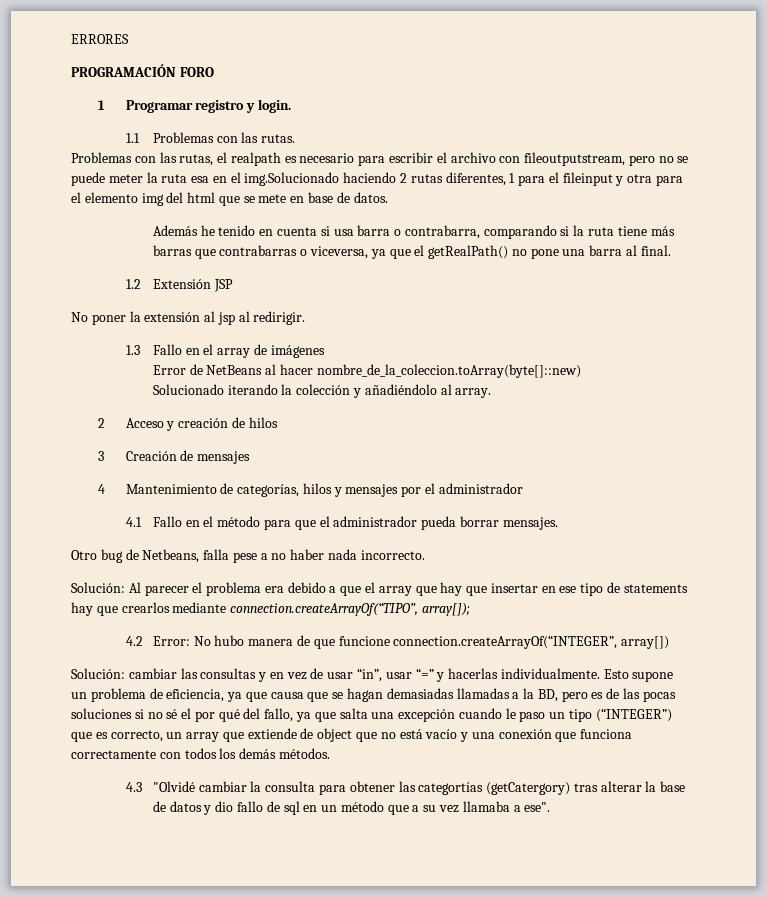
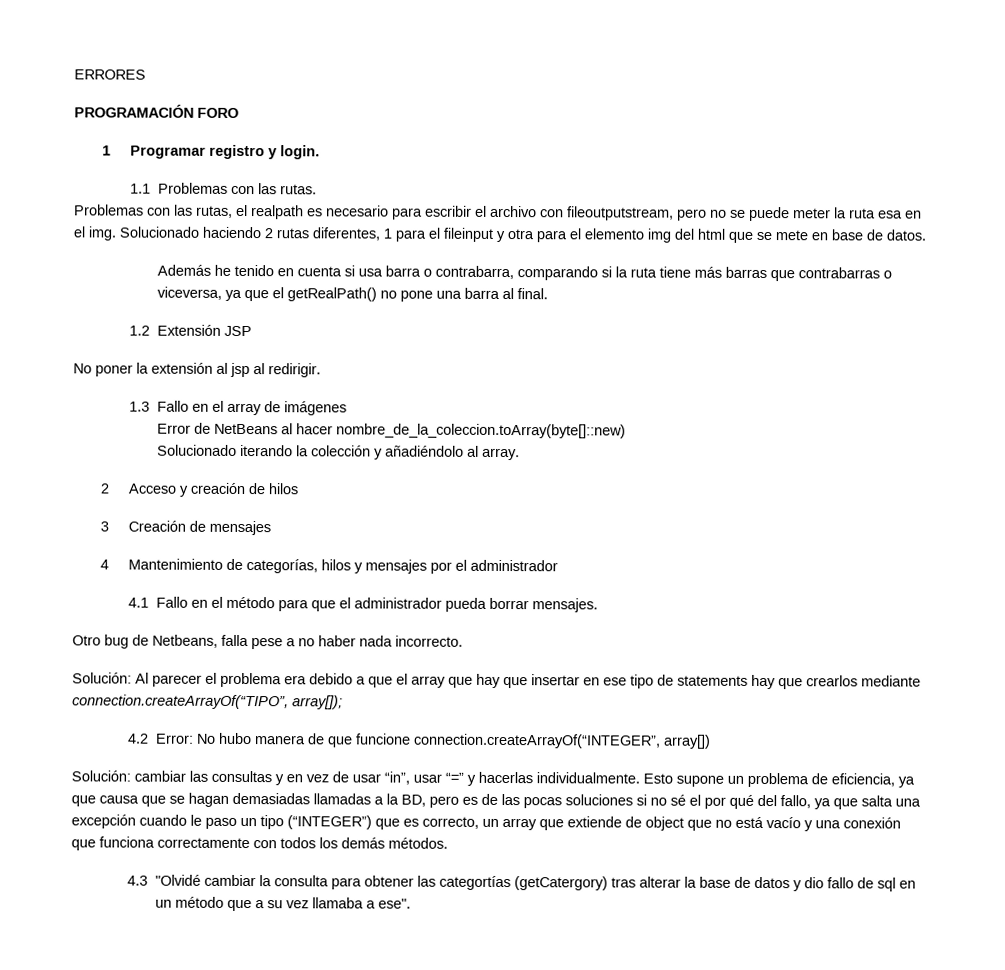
[244,172,340,186] img.Solucionado -> [88,226,199,241] img. Solucionado

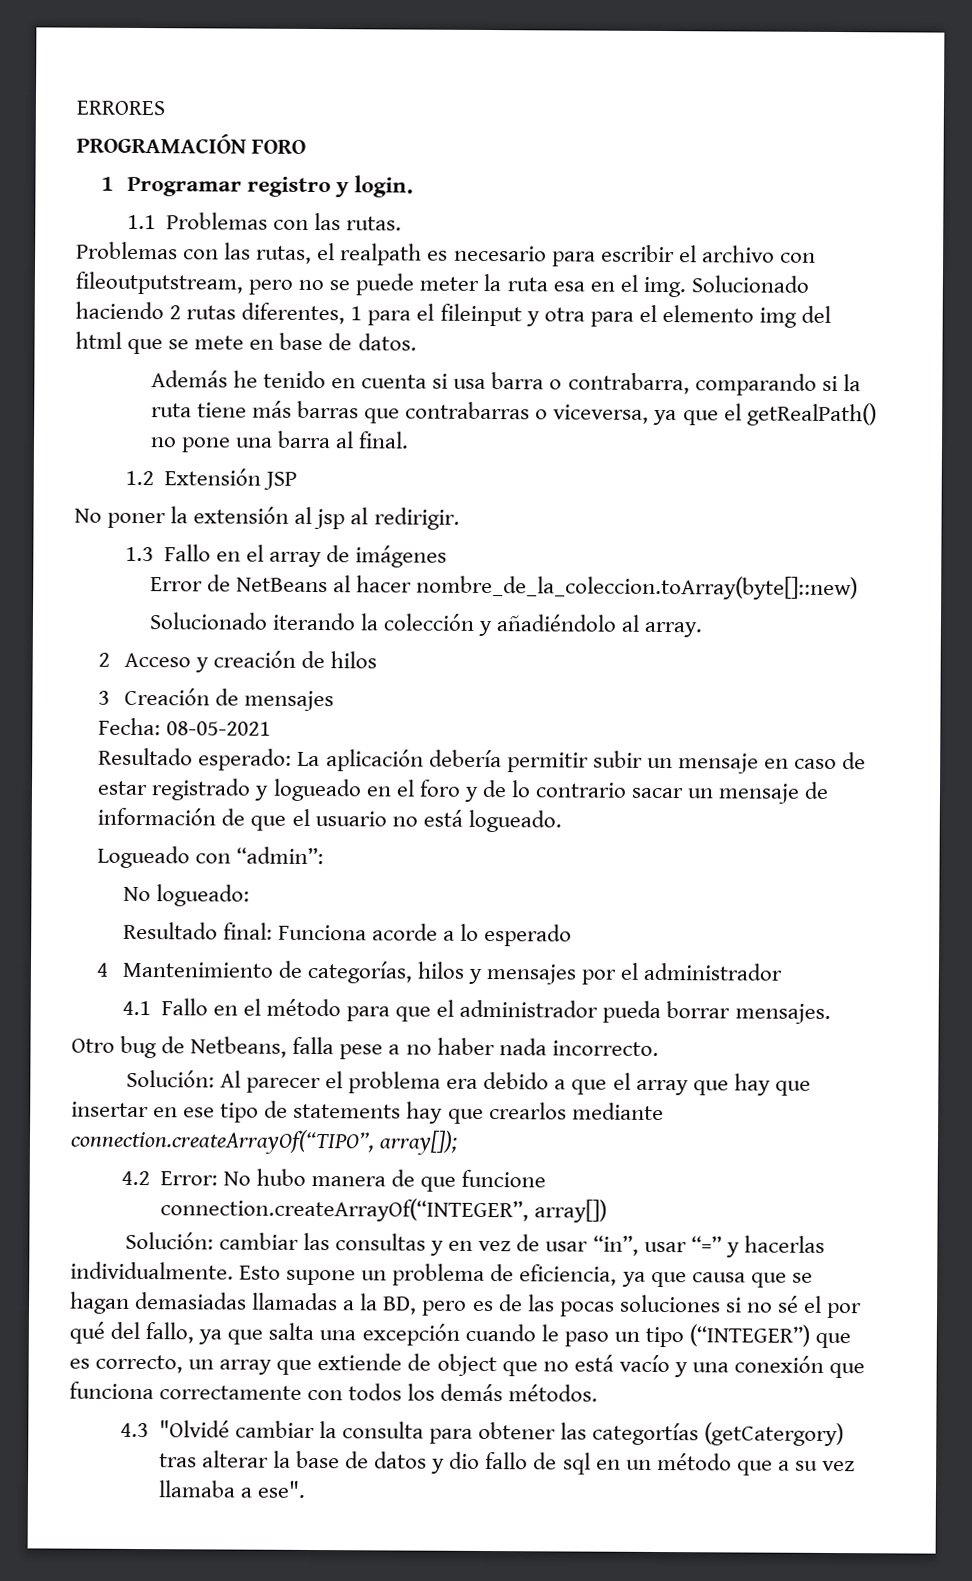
(272, 528) none -> [98,717,272,736] [98,747,867,774] [97,778,830,804] [97,807,562,833] [97,845,325,869] [122,884,250,907] [122,921,573,947] // Fecha: 08-05-2021 // Resultado esperado: La aplicación debería permitir subir un mensaje en caso de estar registrado y logueado en el foro y de lo contrario sacar un mensaje de información de que el usuario no está logueado. // Logueado con “admin”: // No logueado: // Resultado final: Funciona acorde a lo esperado

